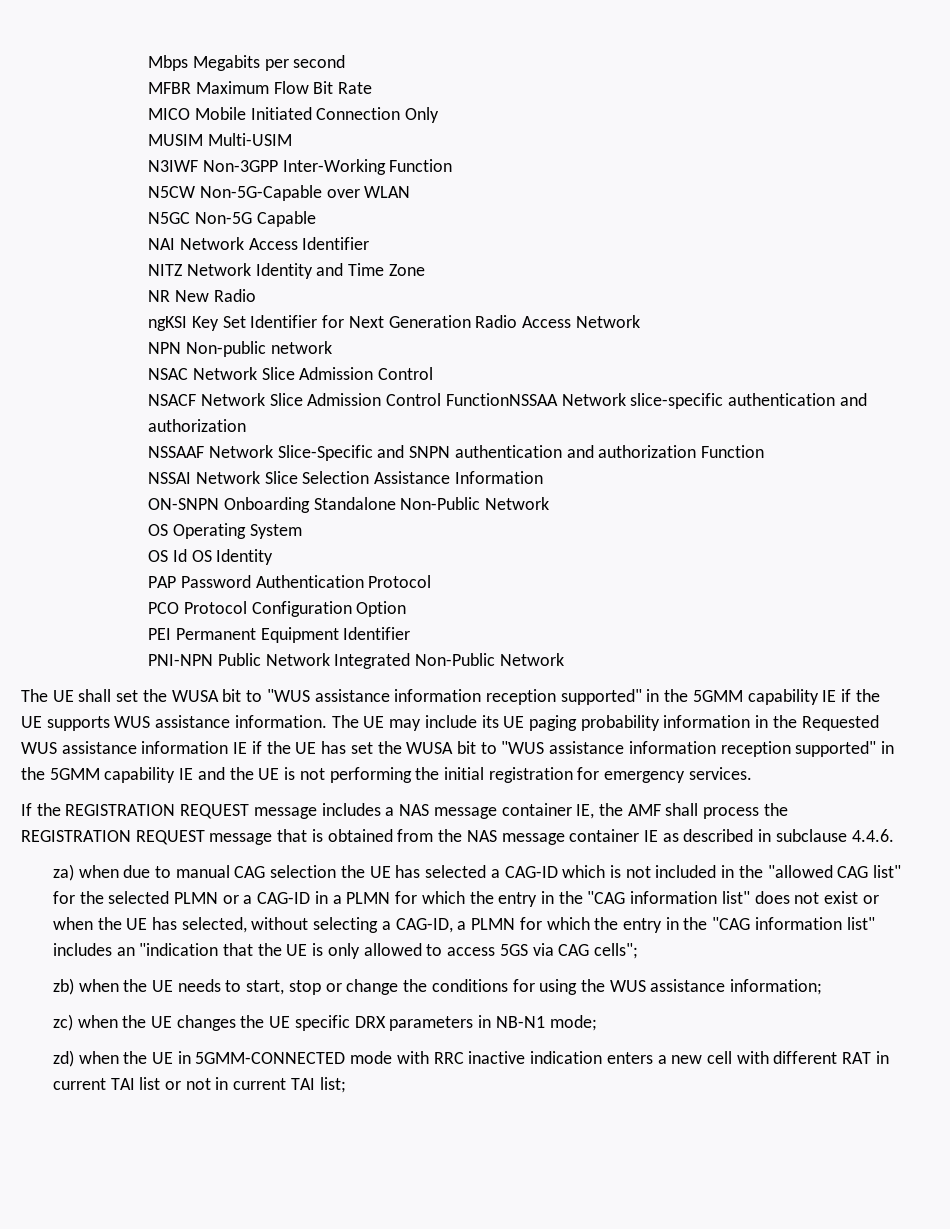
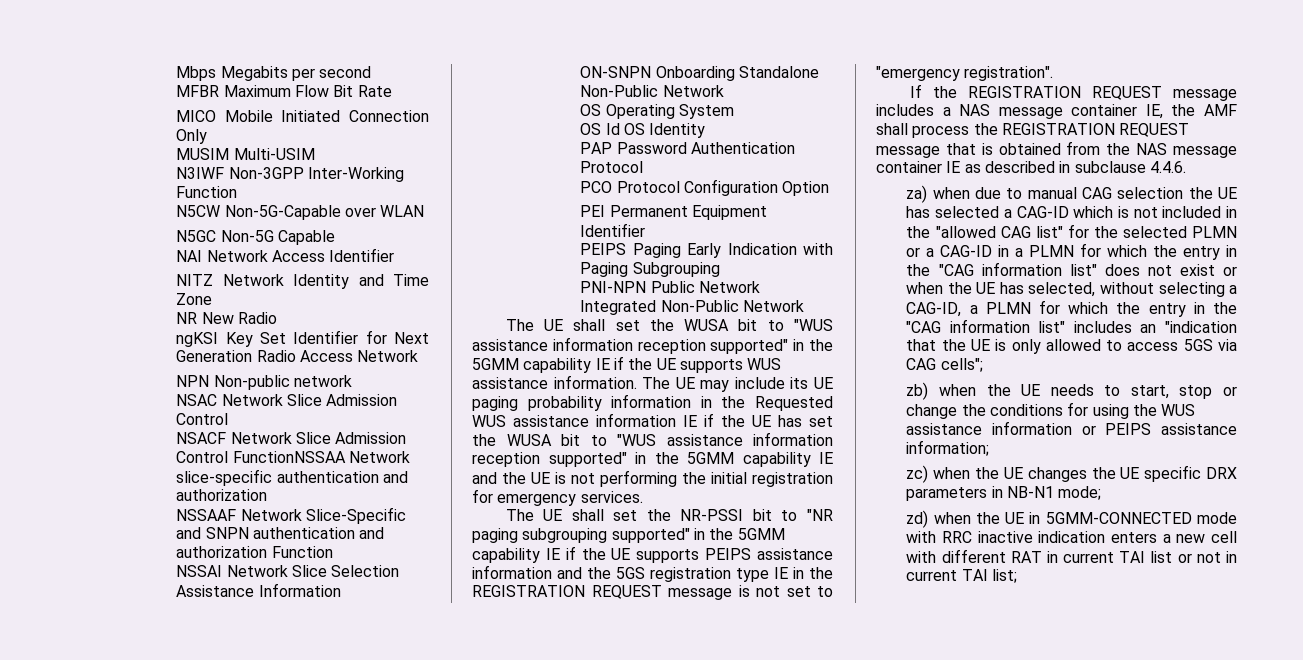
(411, 633) none -> [580,243,833,258] [580,262,720,277] // PEIPS Paging Early Indication with Paging Subgrouping
(752, 773) none -> [505,509,833,521] [472,528,785,543] [472,546,833,563] [472,565,833,582] [472,585,833,600] [876,66,1054,81] // The UE shall set the NR-PSSI bit to "NR paging subgrouping supported" in the 5GMM capability IE if the UE supports PEIPS assistance information and the 5GS registration type IE in the REGISTRATION REQUEST message is not set to "emergency registration".
(726, 985) none -> [992,421,1237,435] information or PEIPS assistance

